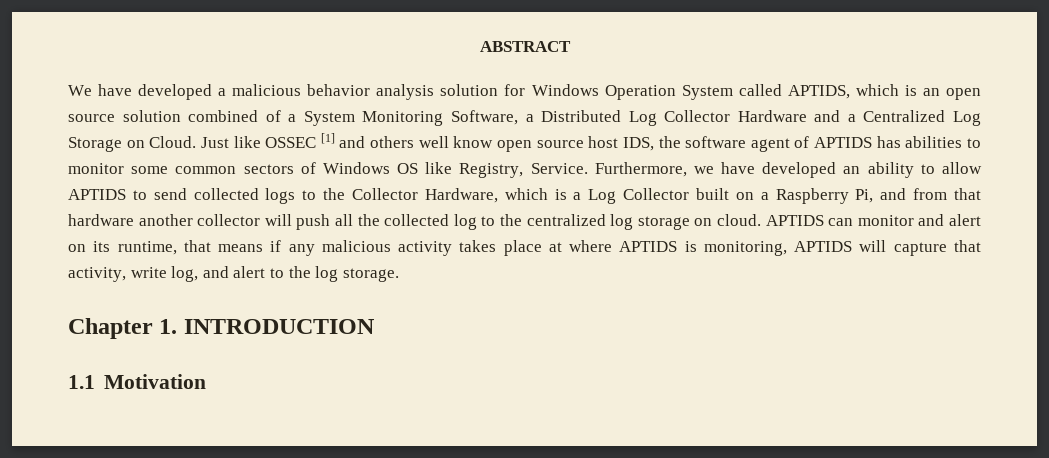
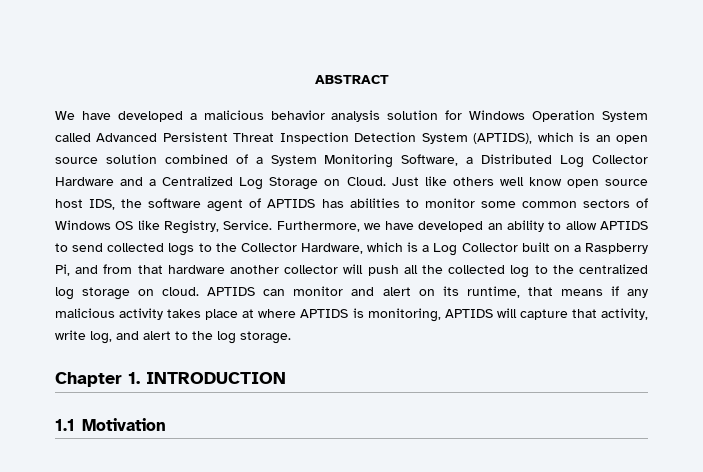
[787,85,850,99] APTIDS, -> [96,132,533,144] Advanced Persistent Threat Inspection Detection System (APTIDS),
[265,133,366,148] OSSEC [1] and -> (447, 181) none

